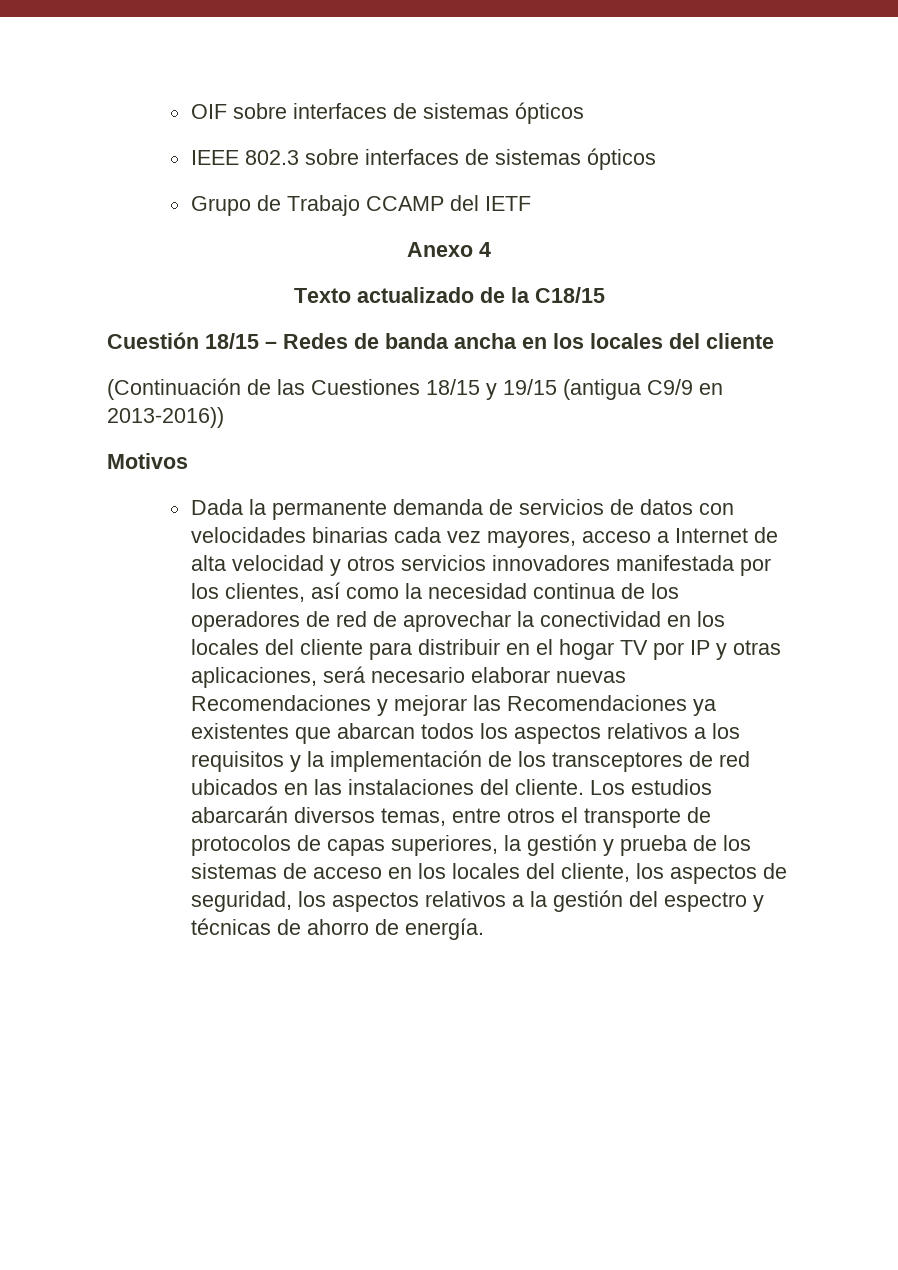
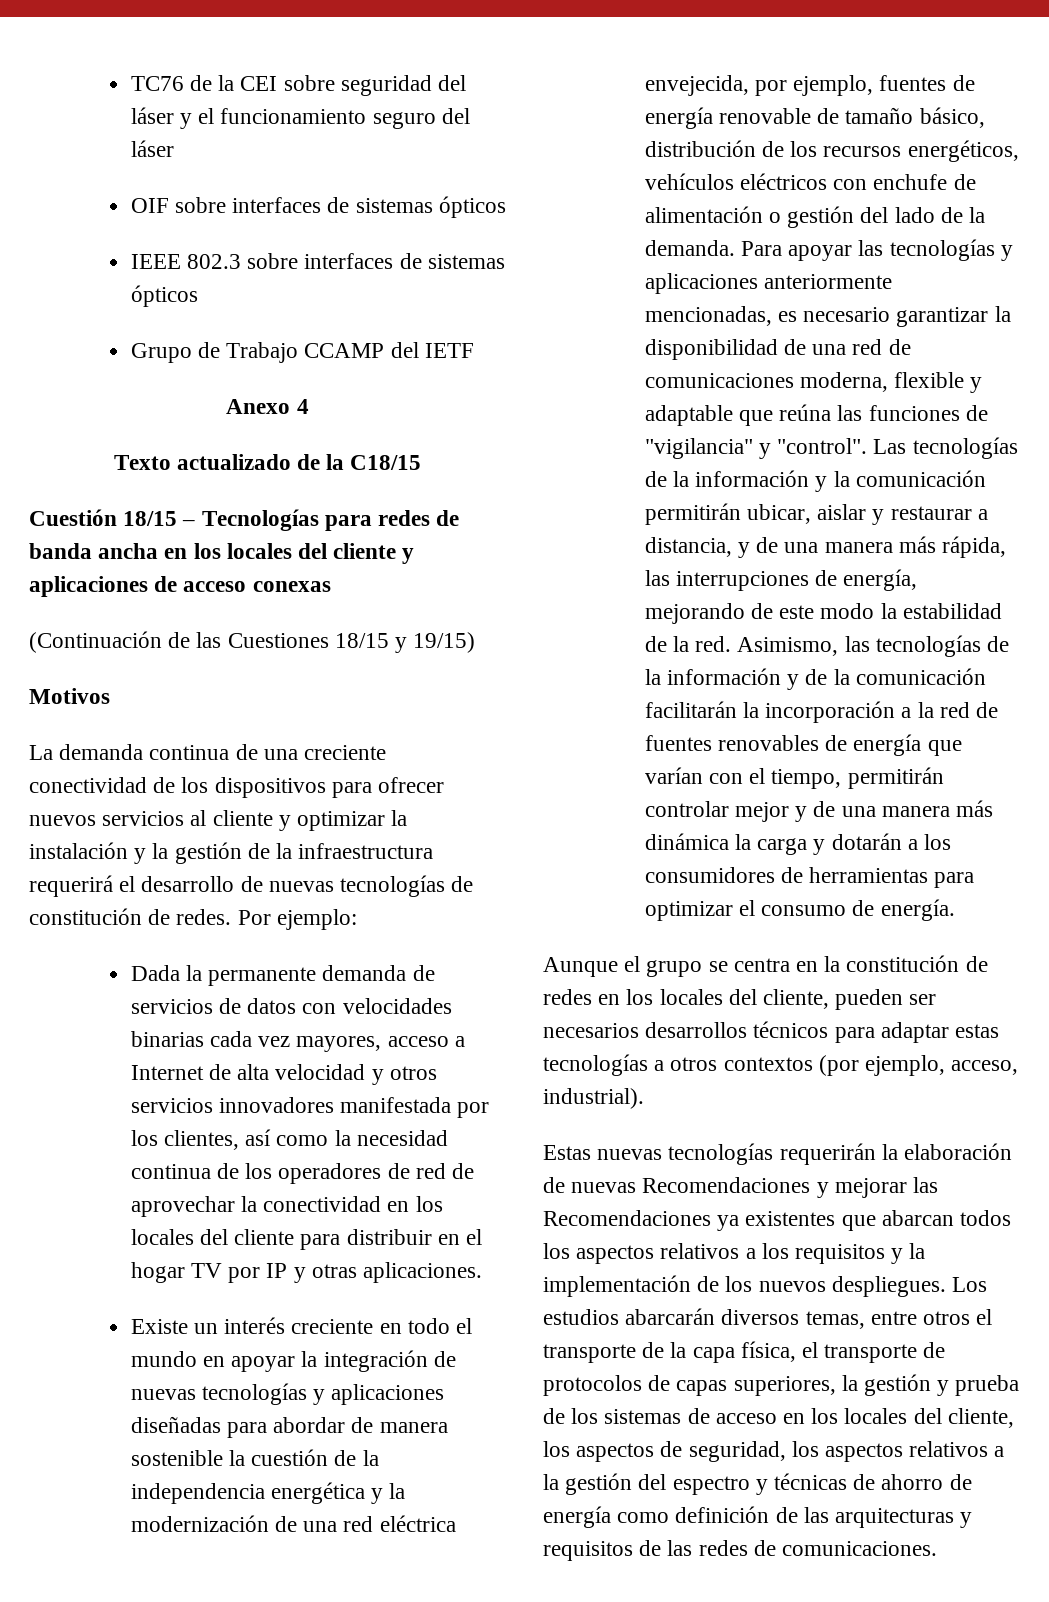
(190, 111) none -> [130,75,467,96] [130,107,470,129] [130,140,174,157] TC76 de la CEI sobre seguridad del láser y el funcionamiento seguro del láser //
[283,333,348,349] Redes -> [201,509,431,531] Tecnologías para redes
(774, 341) none -> [402,548,415,564] [29,576,331,597] y aplicaciones de acceso conexas
[503,379,723,400] [107,407,224,428] [107,453,188,469] 19/15 (antigua C9/9 en 2013-2016)) // Motivos -> [413,632,476,653] [29,688,110,704] [29,744,387,760] [29,777,445,798] [29,810,408,831] [29,842,434,864] [29,875,474,897] [29,908,357,930] 19/15) // Motivos // La demanda continua de una creciente conectividad de los dispositivos para ofrecer nuevos servicios al cliente y optimizar la instalación y la gestión de la infraestructura requerirá el desarrollo de nuevas tecnologías de constitución de redes. Por ejemplo:
[190,666,550,688] aplicaciones, será necesario elaborar -> [363,1262,483,1283] [130,1317,473,1334] [130,1350,456,1372] [130,1383,445,1405] [130,1416,448,1438] [130,1449,379,1466] [130,1482,406,1504] [130,1515,456,1532] [644,75,975,96] [644,107,985,129] [644,140,1019,162] [644,173,976,190] [644,206,986,228] [644,239,1013,261] [644,273,893,294] [644,306,1011,327] [644,339,911,360] [644,372,983,393] [644,404,988,426] [644,437,1018,459] [644,470,986,492] [644,503,988,525] [644,536,1007,558] [644,569,918,591] [644,603,1002,624] [644,635,1010,657] [644,668,986,690] [644,701,999,723] [644,734,962,756] [644,767,944,789] [644,800,994,822] [644,833,952,855] [644,867,975,888] [644,899,955,921] [543,955,988,977] [543,989,937,1010] [543,1021,1000,1043] [543,1054,1019,1076] [543,1088,644,1109] [543,1143,1013,1165] [543,1177,565,1193] aplicaciones. // Existe un interés creciente en todo el mundo en apoyar la integración de nuevas tecnologías y aplicaciones diseñadas para abordar de manera sostenible la cuestión de la independencia energética y la modernización de una red eléctrica envejecida, por ejemplo, fuentes de energía renovable de tamaño básico, distribución de los recursos energéticos, vehículos eléctricos con enchufe de alimentación o gestión del lado de la demanda. Para apoyar las tecnologías y aplicaciones anteriormente mencionadas, es necesario garantizar la disponibilidad de una red de comunicaciones moderna, flexible y adaptable que reúna las funciones de "vigilancia" y "control". Las tecnologías de la información y la comunicación permitirán ubicar, aislar y restaurar a distancia, y de una manera más rápida, las interrupciones de energía, mejorando de este modo la estabilidad de la red. Asimismo, las tecnologías de la información y de la comunicación facilitarán la incorporación a la red de fuentes renovables de energía que varían con el tiempo, permitirán controlar mejor y de una manera más dinámica la carga y dotarán a los consumidores de herramientas para optimizar el consumo de energía. // Aunque el grupo se centra en la constitución de redes en los locales del cliente, pueden ser necesarios desarrollos técnicos para adaptar estas tecnologías a otros contextos (por ejemplo, acceso, industrial). // Estas nuevas tecnologías requerirán la elaboración de
[551,751,750,772] [190,779,584,795] transceptores de red ubicados en las instalaciones del cliente. -> [758,1276,946,1297] nuevos despliegues.
(711, 815) none -> [670,1341,946,1363] la capa física, el transporte de
[404,918,484,940] energía. -> [543,1506,973,1528] [543,1540,938,1561] energía como definición de las arquitecturas y requisitos de las redes de comunicaciones.

